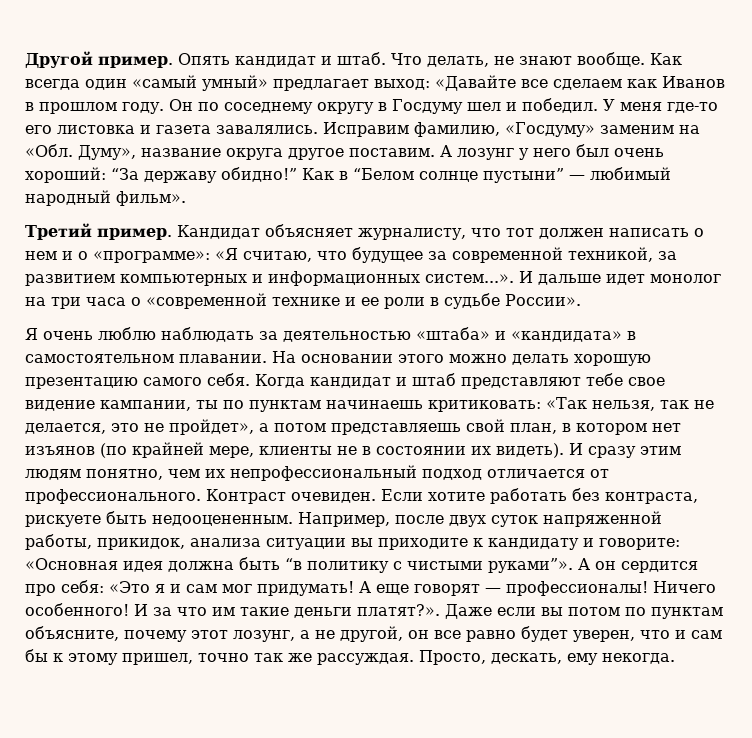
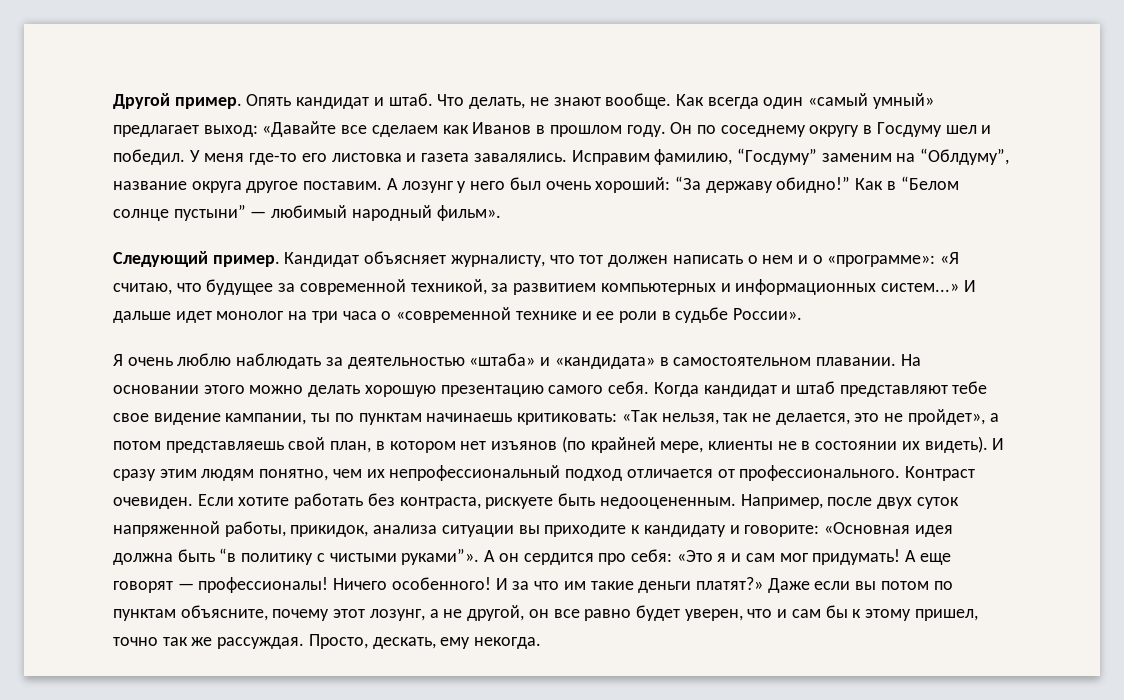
[505,122,595,137] «Госдуму» -> [736,148,817,165] “Госдуму”
[25,144,136,160] «Обл. Думу», -> [920,148,1010,165] “Облдуму”,
[25,223,92,240] Третий -> [113,251,208,267] Следующий
[425,274,514,283] систем...». -> [880,283,959,292] систем...»
[357,604,440,616] платят?». -> [695,577,763,590] платят?»

